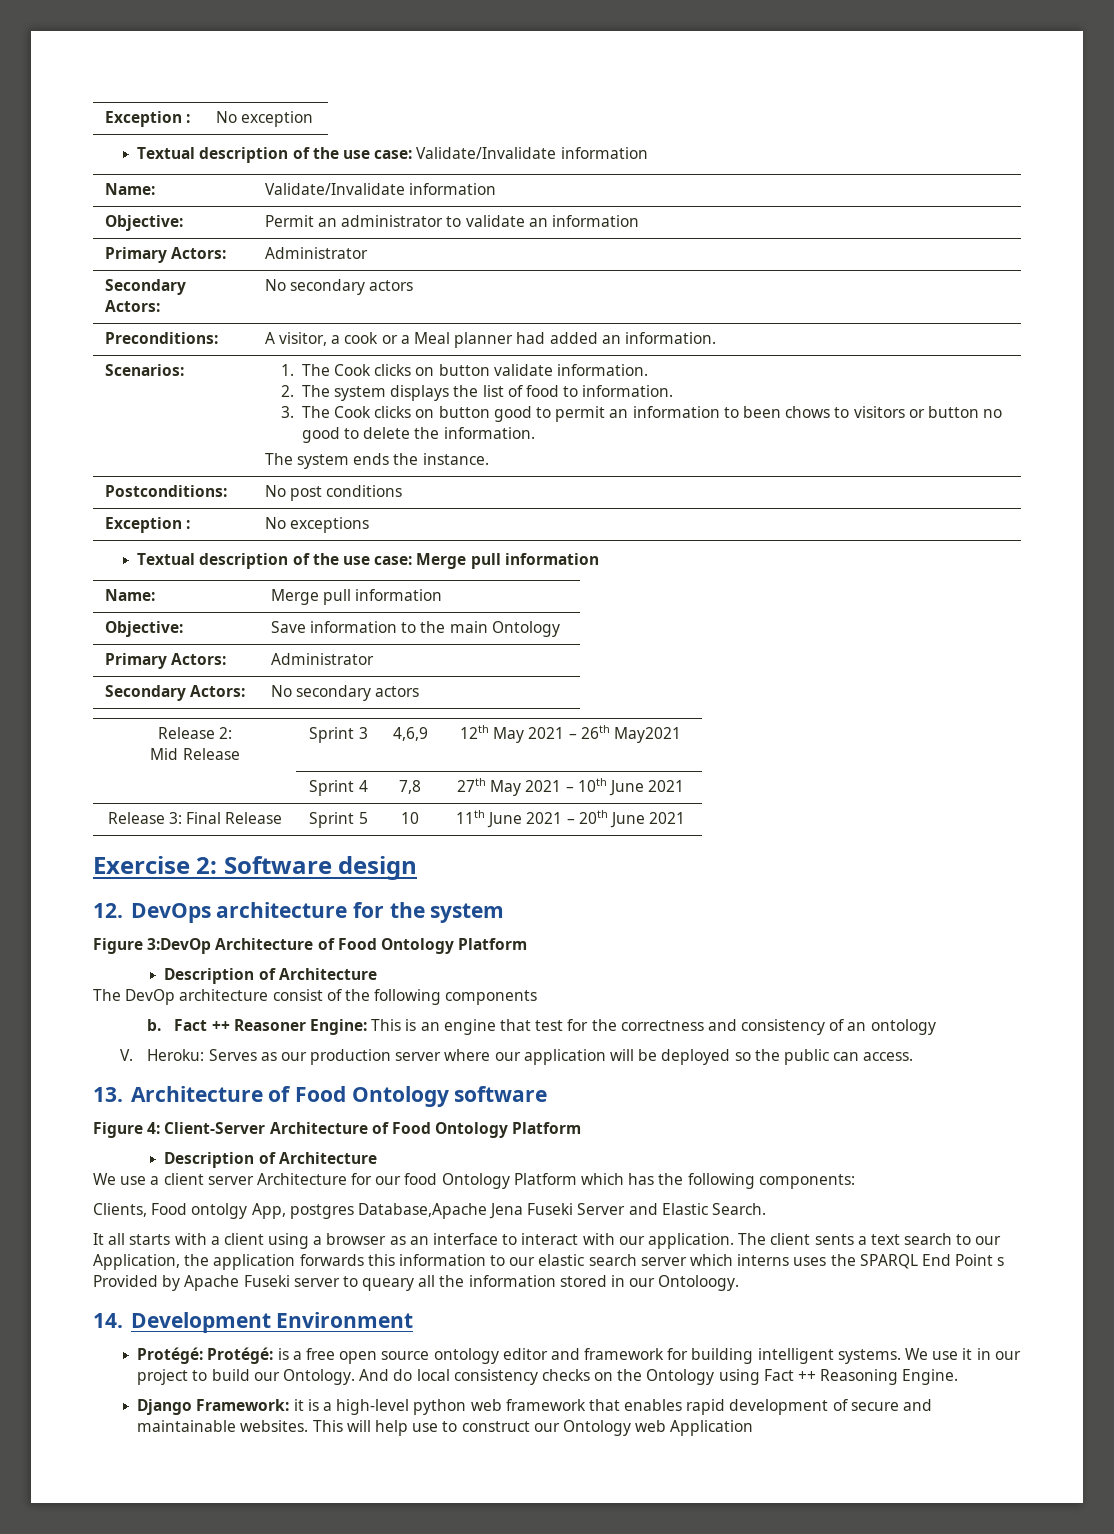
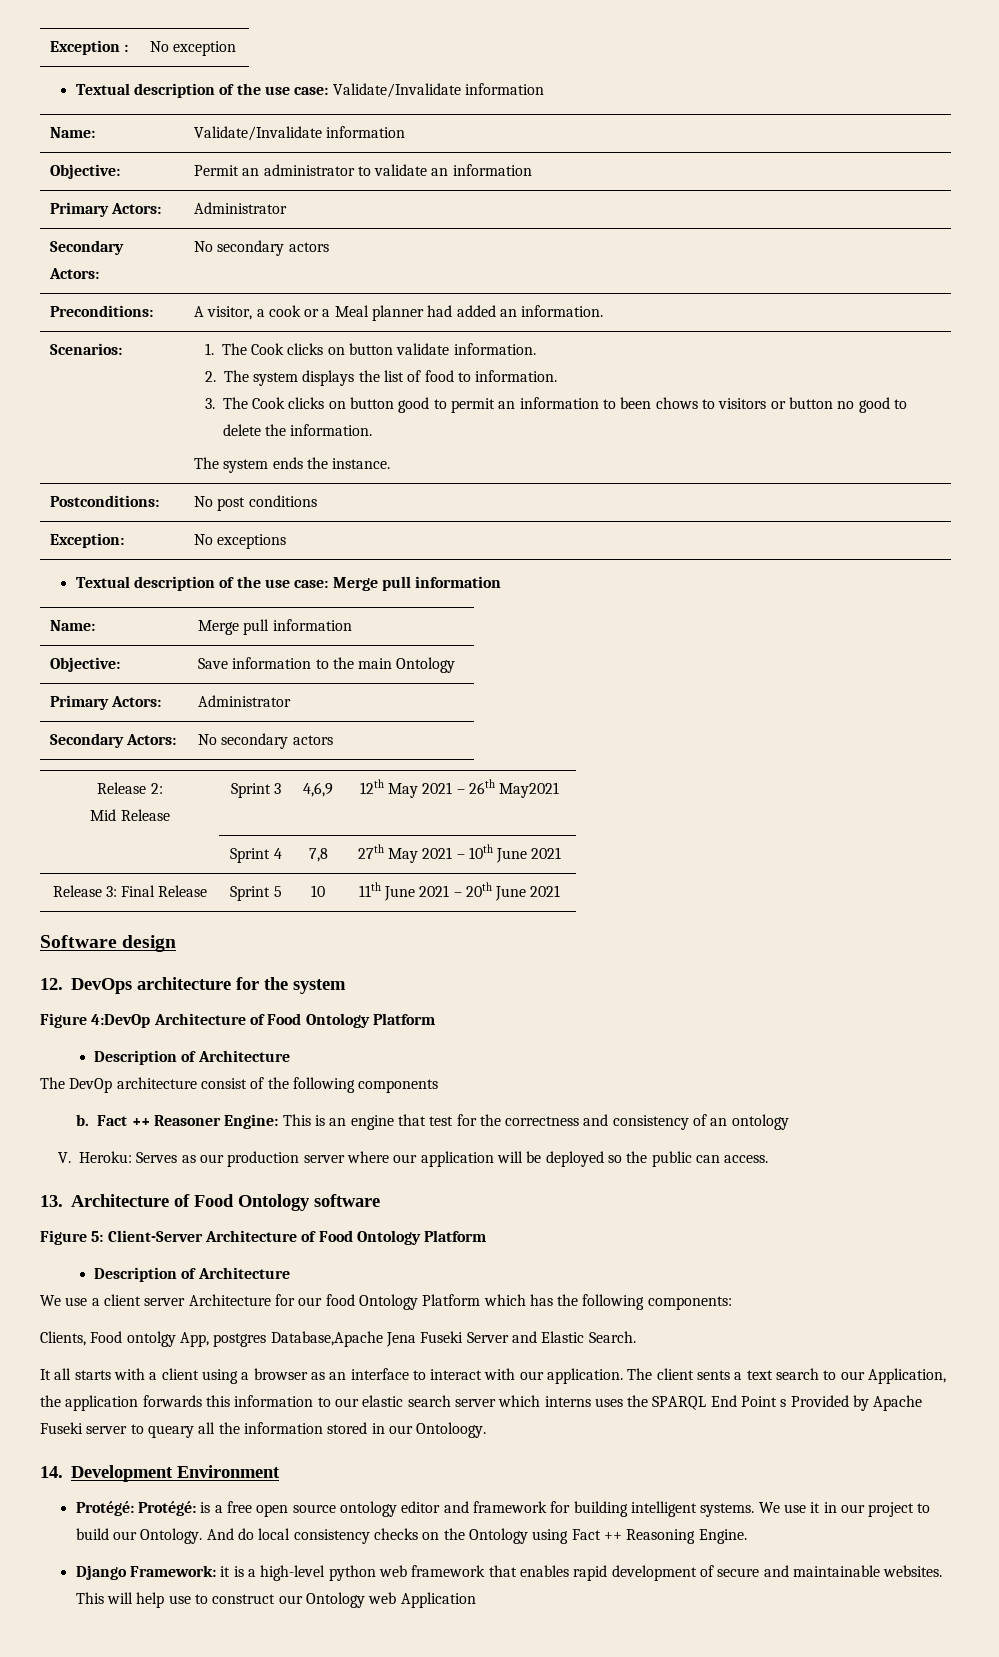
[104,517,191,533] Exception : -> [49,533,124,548] Exception:
[93,856,218,874] Exercise 2: -> (561, 891) none
[147,938,212,954] 3:DevOp -> [91,1014,151,1028] 4:DevOp
[147,1122,161,1134] 4: -> [91,1231,104,1242] 5:

